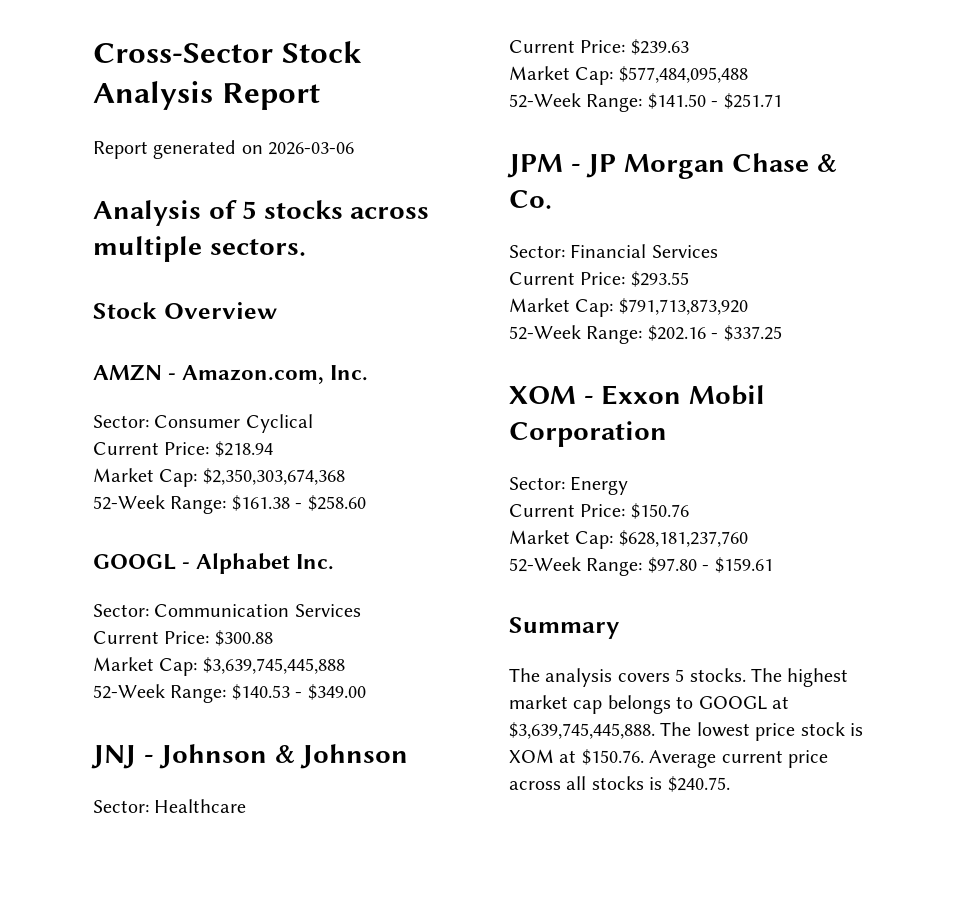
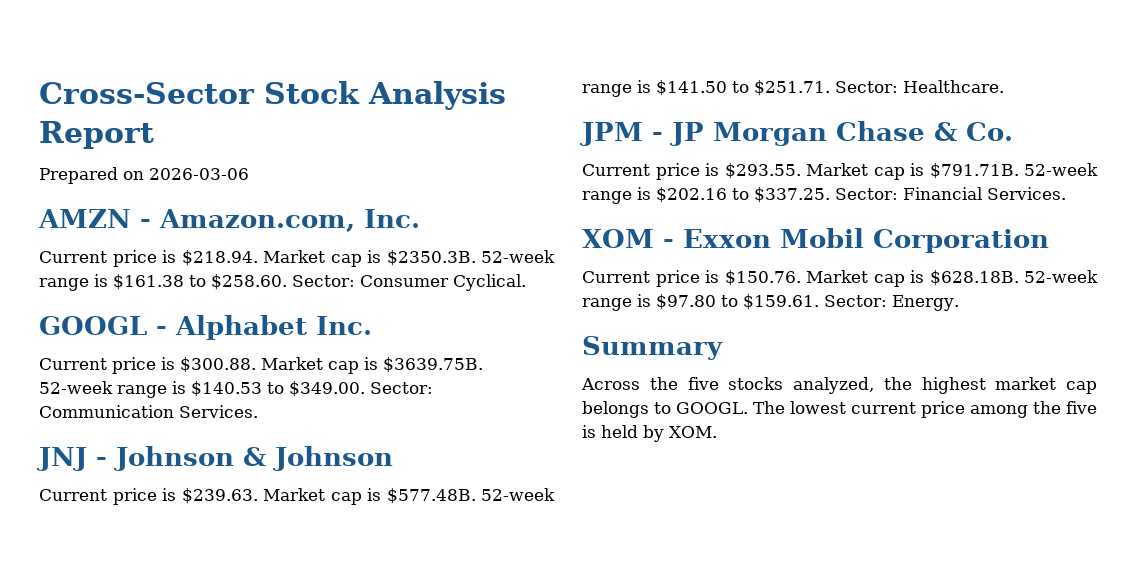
[93,140,237,159] Report generated -> [39,167,118,184] Prepared
[93,200,430,226] [93,236,306,262] [93,302,277,319] [93,364,369,384] [93,414,313,433] [93,441,273,457] [93,468,345,487] [93,495,366,514] [93,553,335,574] [93,604,361,617] [93,630,273,646] [93,657,345,676] [93,684,366,703] Analysis of 5 stocks across multiple sectors. // Stock Overview // AMZN - Amazon.com, Inc. // Sector: Consumer Cyclical // Current Price: $218.94 // Market Cap: $2,350,303,674,368 // 52-Week Range: $161.38 - $258.60 // GOOGL - Alphabet Inc. // Sector: Communication Services // Current Price: $300.88 // Market Cap: $3,639,745,445,888 // 52-Week Range: $140.53 - $349.00 -> [38,209,420,232] [39,250,555,267] [39,274,526,291] [39,315,372,340] [39,357,483,374] [39,381,433,398] [39,405,258,418] AMZN - Amazon.com, Inc. // Current price is $218.94. Market cap is $2350.3B. 52-week range is $161.38 to $258.60. Sector: Consumer Cyclical. // GOOGL - Alphabet Inc. // Current price is $300.88. Market cap is $3639.75B. 52-week range is $140.53 to $349.00. Sector: Communication Services.
[93,799,247,813] [509,39,689,55] [509,66,748,85] [509,93,782,112] Sector: Healthcare // Current Price: $239.63 // Market Cap: $577,484,095,488 // 52-Week Range: $141.50 - $251.71 -> [39,488,555,505] [582,80,1004,97] Current price is $239.63. Market cap is $577.48B. 52-week range is $141.50 to $251.71. Sector: Healthcare.
[509,244,718,258] [509,271,689,287] [509,298,748,317] [509,325,782,344] Sector: Financial Services // Current Price: $293.55 // Market Cap: $791,713,873,920 // 52-Week Range: $202.16 - $337.25 -> [582,163,1098,180] [582,187,1066,204] Current price is $293.55. Market cap is $791.71B. 52-week range is $202.16 to $337.25. Sector: Financial Services.
[509,476,629,495] [509,503,689,519] [509,530,748,549] [509,557,773,576] [509,617,619,639] [509,668,782,687] Sector: Energy // Current Price: $150.76 // Market Cap: $628,181,237,760 // 52-Week Range: $97.80 - $159.61 // Summary // The analysis covers 5 stocks. The -> [582,270,1098,287] [582,294,959,311] [582,336,723,360] [581,377,912,394] Current price is $150.76. Market cap is $628.18B. 52-week range is $97.80 to $159.61. Sector: Energy. // Summary // Across the five stocks analyzed, the
[698,696,789,710] [509,722,863,741] [509,749,828,768] [509,776,730,792] GOOGL at $3,639,745,445,888. The lowest price stock is XOM at $150.76. Average current price across all stocks is $240.75. -> [676,401,1097,418] [582,425,717,442] GOOGL. The lowest current price among the five is held by XOM.

